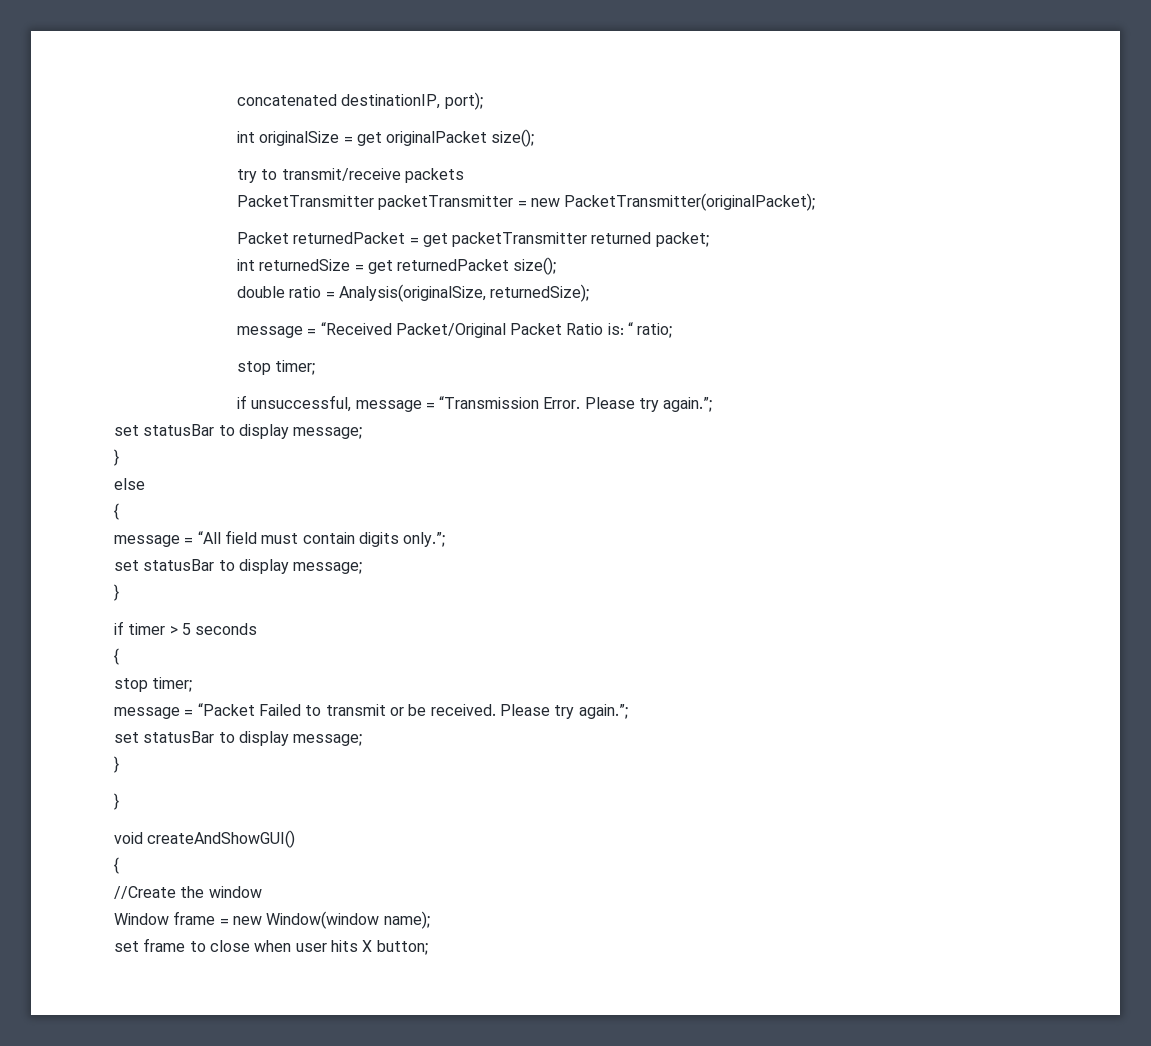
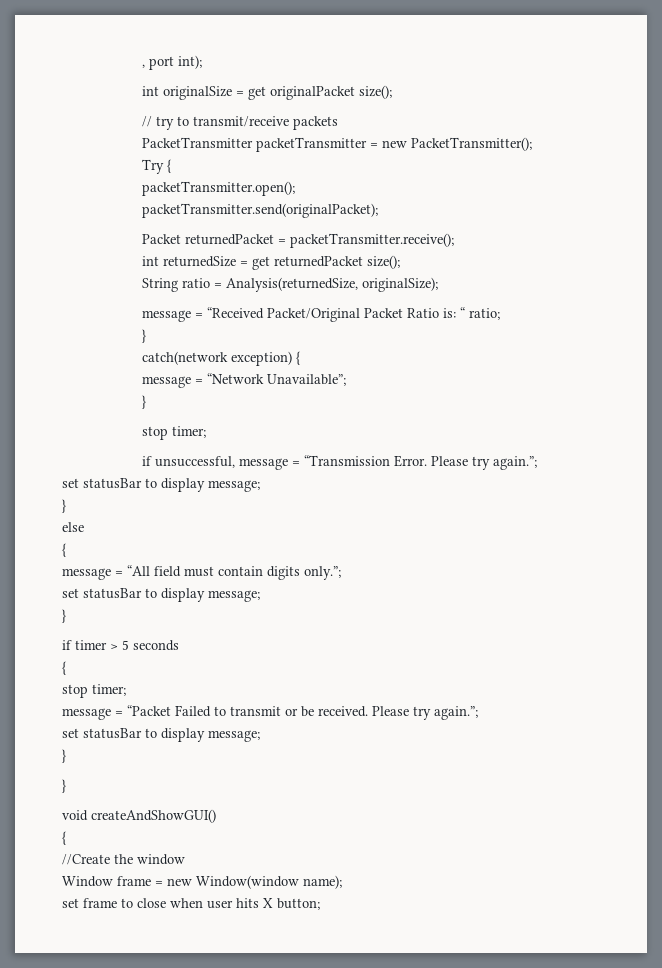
[236,92,483,110] concatenated destinationIP, port); -> [141,55,202,70] , port int);
(535, 138) none -> [141,116,152,127] //
[564,193,816,211] PacketTransmitter(originalPacket); -> [410,137,532,151] [141,159,171,174] [141,181,295,196] [141,203,378,218] PacketTransmitter(); // Try { // packetTransmitter.open(); // packetTransmitter.send(originalPacket);
[422,232,709,247] get packetTransmitter returned packet; -> [289,233,454,248] packetTransmitter.receive();
[236,286,285,298] double -> [141,278,178,292] String
[338,284,590,302] Analysis(originalSize, returnedSize); -> [225,277,438,292] Analysis(returnedSize, originalSize);
(673, 330) none -> [141,329,146,343] [141,351,300,366] [141,373,346,388] [141,395,146,409] // } // catch(network exception) { // message = “Network Unavailable”; // }

